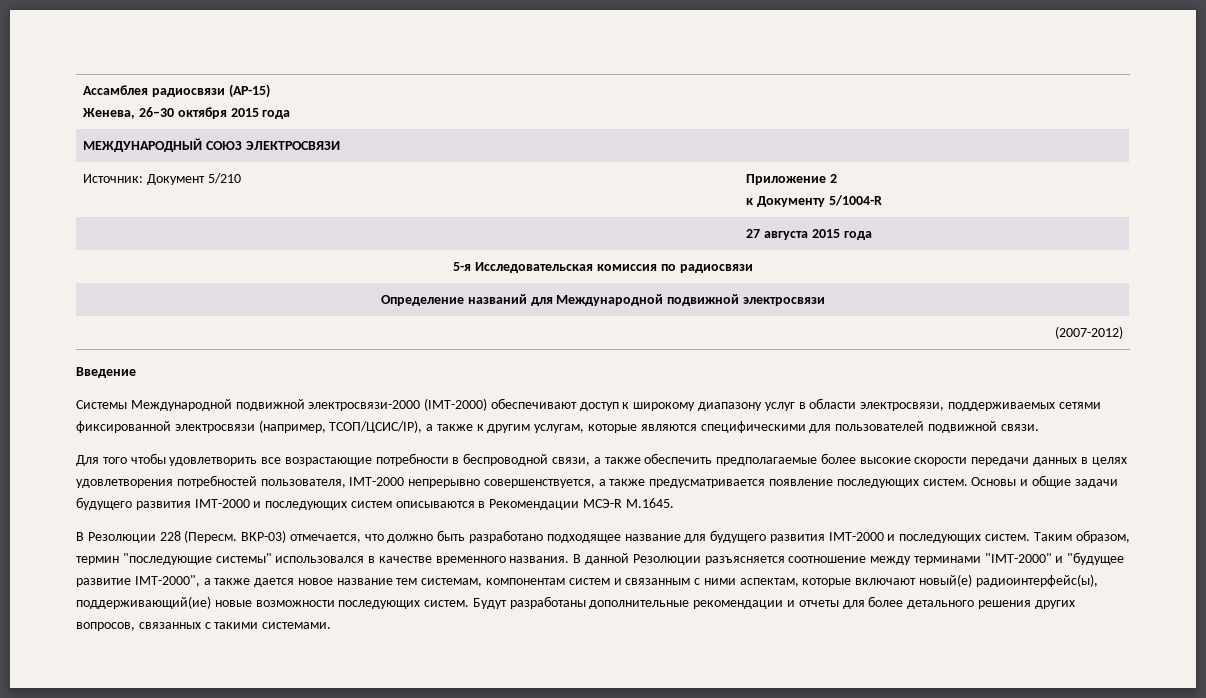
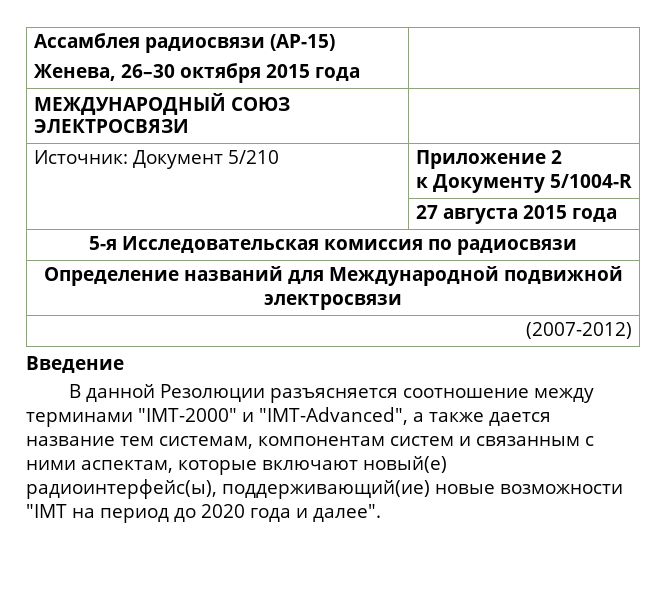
[76,398,1101,411] [76,420,1039,433] [76,453,1127,466] [76,475,1118,488] [76,497,674,510] [76,530,1130,543] [76,553,570,565] Системы Международной подвижной электросвязи-2000 (IMT-2000) обеспечивают доступ к широкому диапазону услуг в области электросвязи, поддерживаемых сетями фиксированной электросвязи (например, ТСОП/ЦСИС/IP), а также к другим услугам, которые являются специфическими для пользователей подвижной связи. // Для того чтобы удовлетворить все возрастающие потребности в беспроводной связи, а также обеспечить предполагаемые более высокие скорости передачи данных в целях удовлетворения потребностей пользователя, IMT-2000 непрерывно совершенствуется, а также предусматривается появление последующих систем. Основы и общие задачи будущего развития IMT-2000 и последующих систем описываются в Рекомендации МСЭ-R M.1645. // В Резолюции 228 (Пересм. ВКР-03) отмечается, что должно быть разработано подходящее название для будущего развития IMT-2000 и последующих систем. Таким образом, термин "последующие системы" использовался в качестве временного названия. -> (124, 364) none
[1067,552,1125,565] [76,575,200,587] "будущее развитие IMT-2000", -> [258,407,408,425] "IMT-Advanced",
[297,578,333,585] новое -> (551, 419) none
[338,596,1075,609] [76,622,332,631] последующих систем. Будут разработаны дополнительные рекомендации и отчеты для более детального решения других вопросов, связанных с такими системами. -> [26,504,381,523] "IMT на период до 2020 года и далее".

